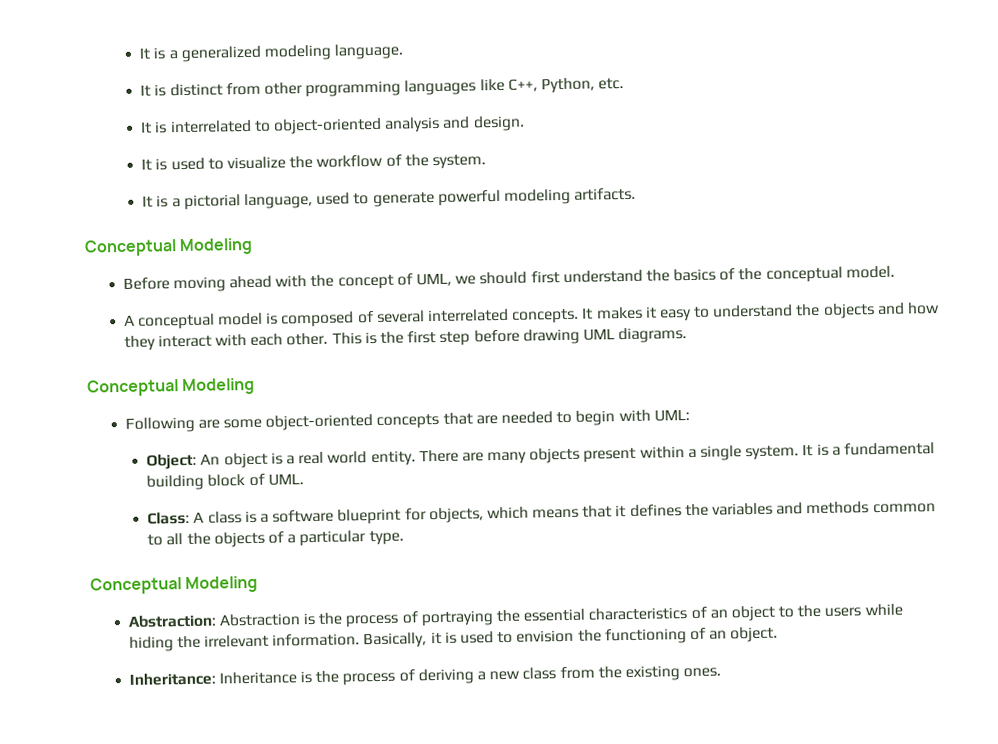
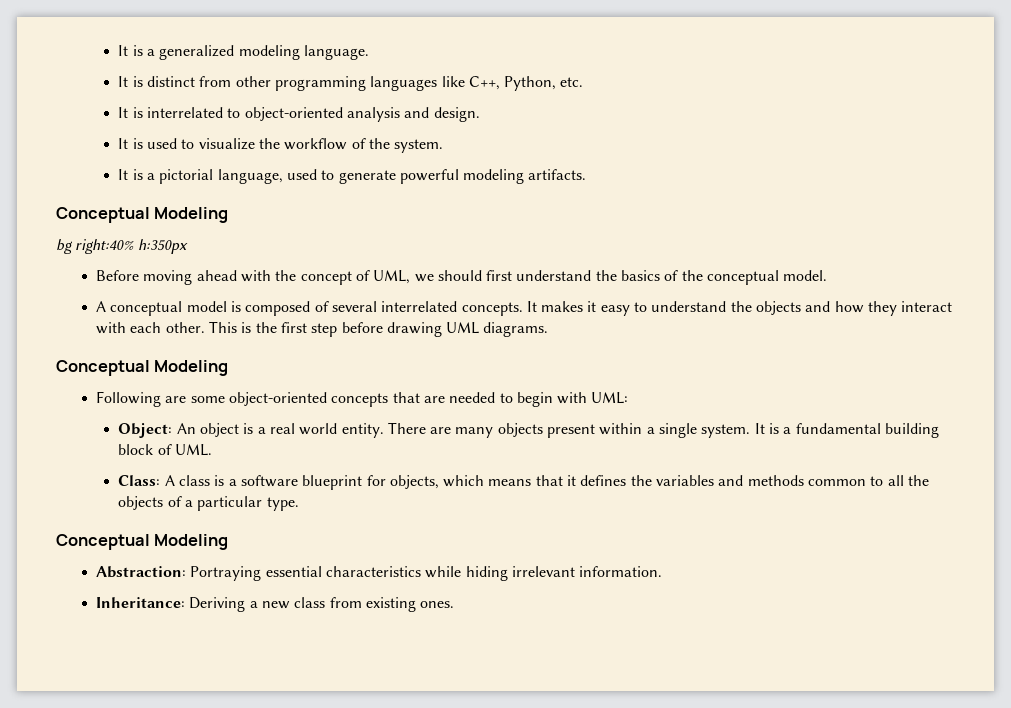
(254, 246) none -> [56,239,188,254] // bg right:40% h:350px
[218,604,862,628] Abstraction is the process of portraying the essential characteristics of an object to the users -> [190,566,421,581] Portraying essential characteristics
[176,635,201,649] the -> (508, 573) none
[363,626,779,649] [128,668,474,686] Basically, it is used to envision the functioning of an object. // Inheritance: Inheritance is the process of deriving -> [95,597,246,612] // Inheritance: Deriving
[597,666,622,679] the -> (362, 602) none

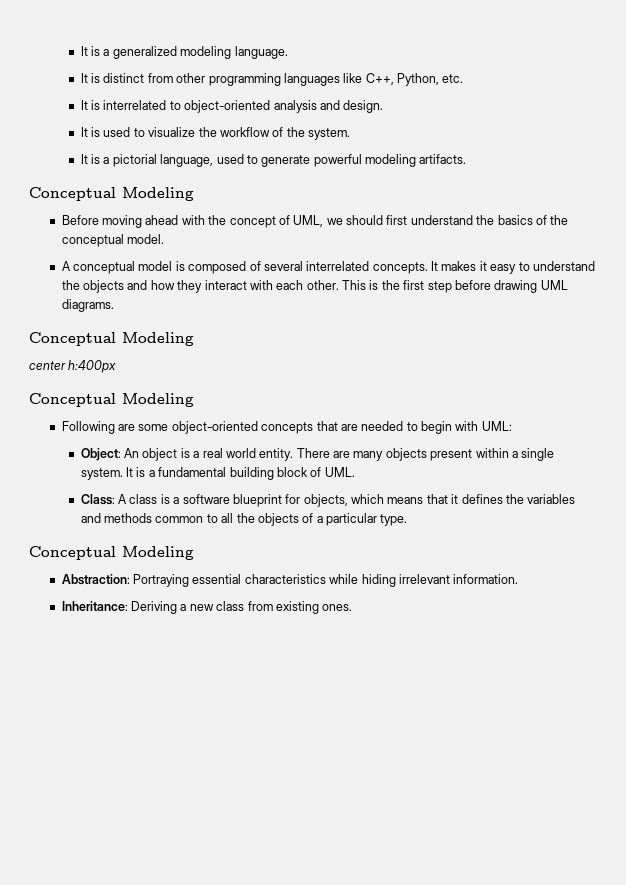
[56,239,188,254] // bg right:40% h:350px -> (194, 194) none
(229, 368) none -> [29,360,117,373] [29,393,194,407] // center h:400px // Conceptual Modeling

